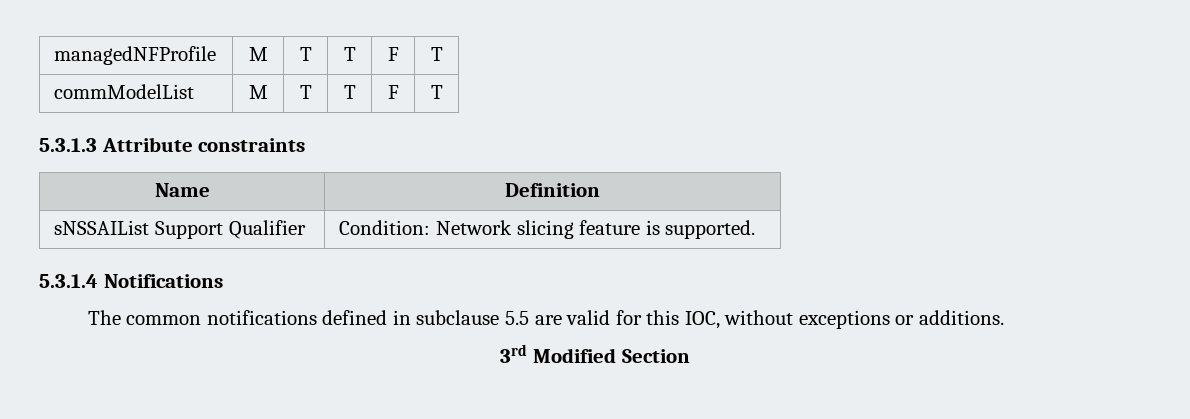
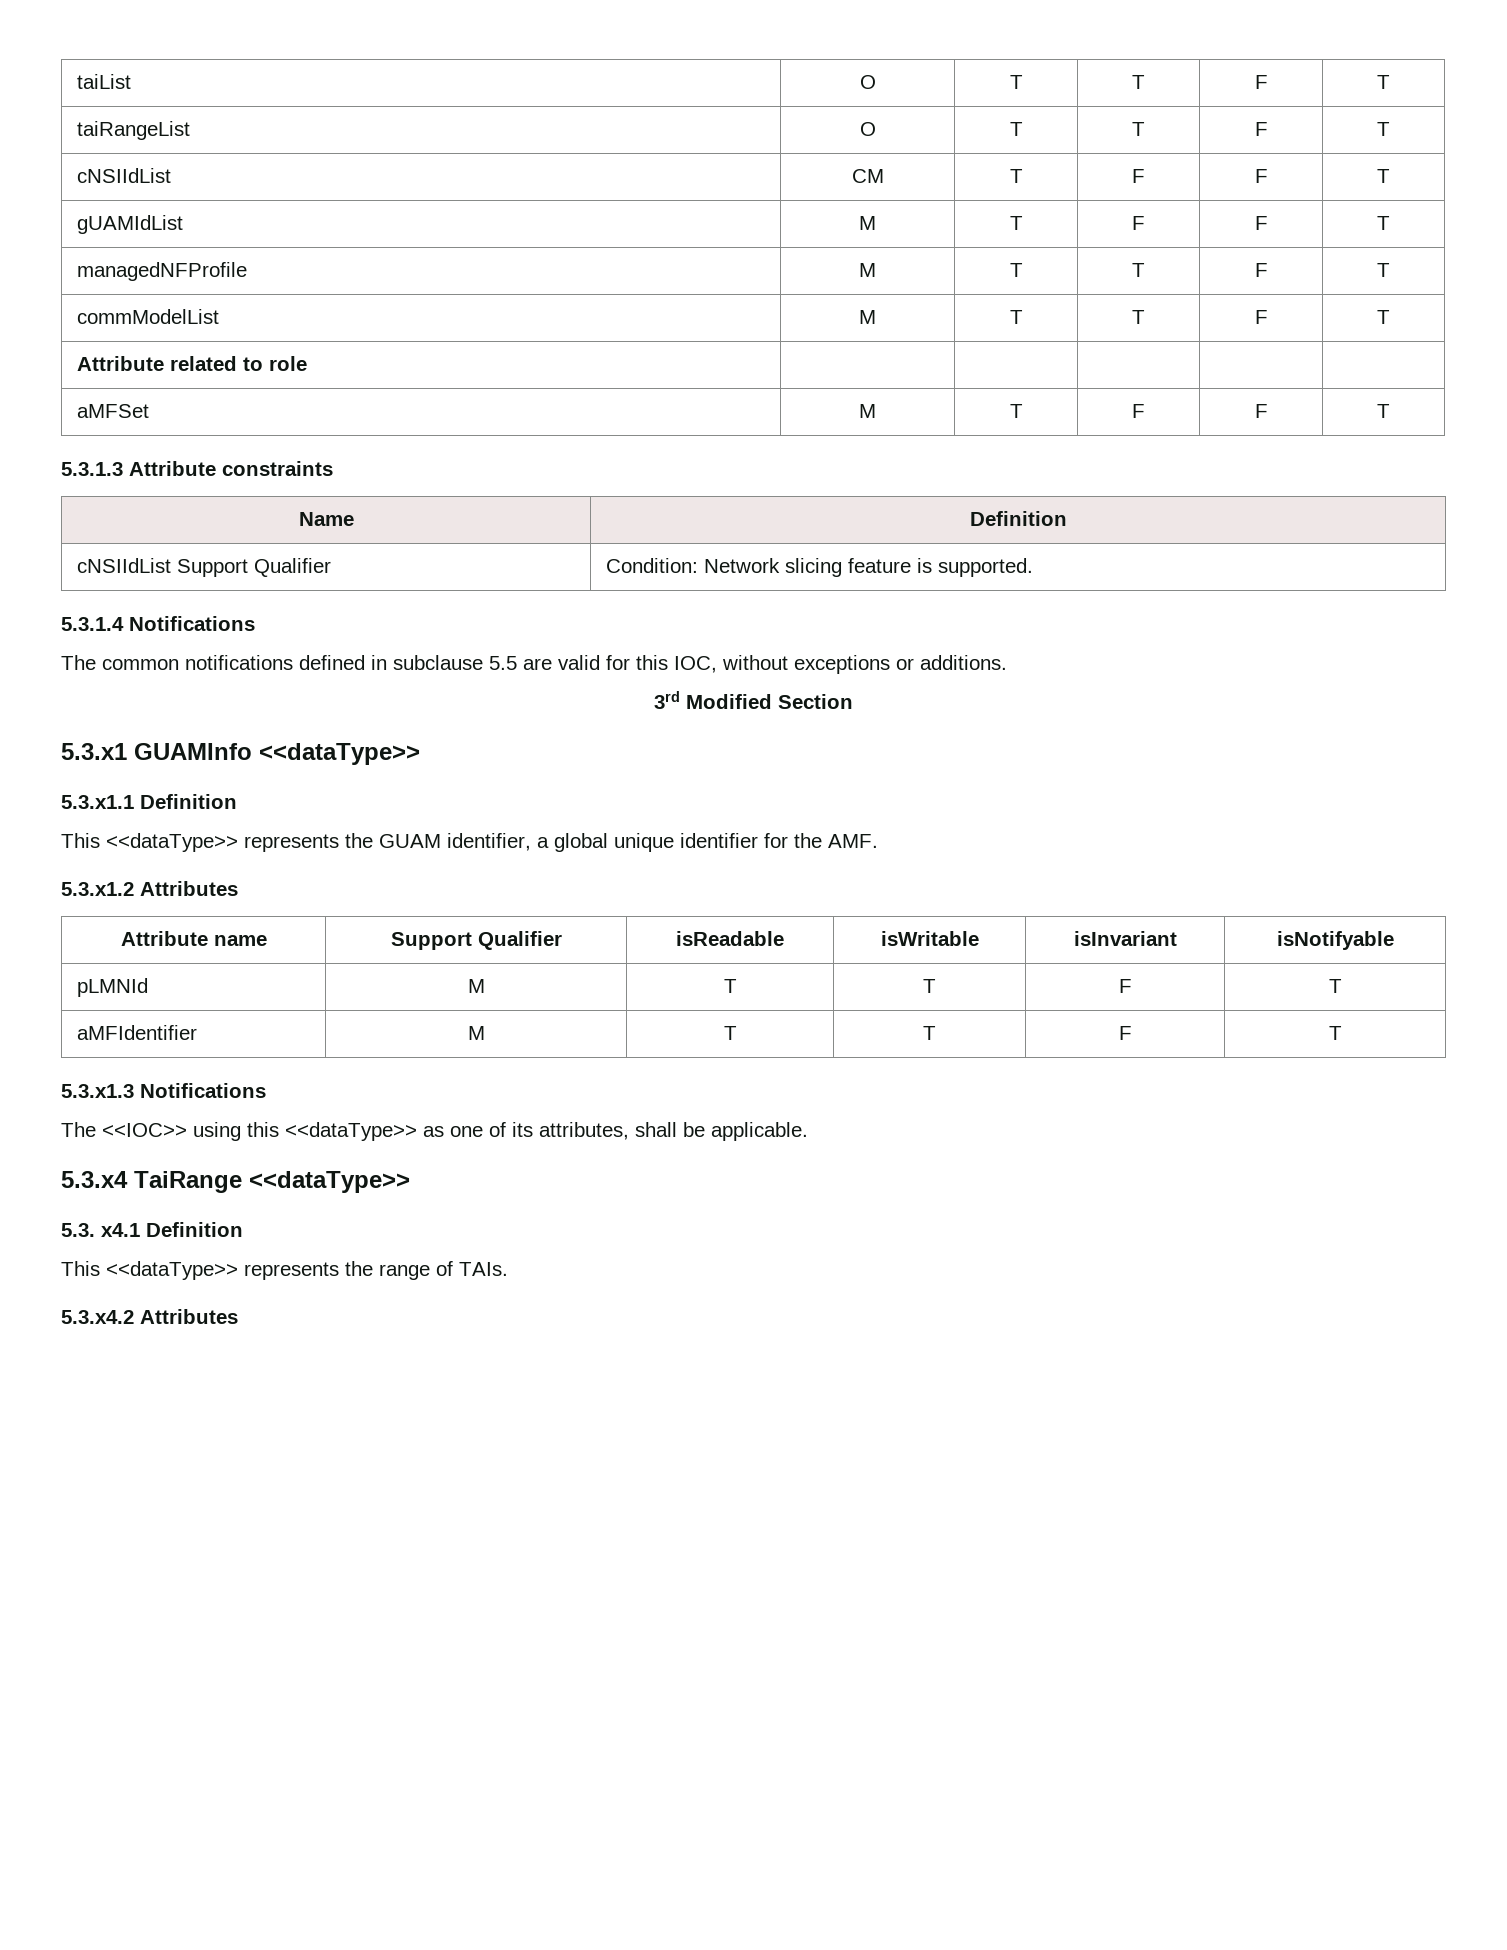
(54, 55) none -> [76,74,131,89] [859,75,876,89] [1009,75,1023,89] [1132,75,1145,89] [1254,75,1268,89] [1377,75,1390,89] [76,121,190,140] [859,122,876,136] [1009,122,1023,136] [1132,122,1145,136] [1254,122,1268,136] [1377,122,1390,136] [76,168,171,183] [851,169,884,183] [1009,169,1023,183] [1132,169,1145,183] [1254,169,1268,183] [1377,169,1390,183] [76,215,183,234] [859,216,876,230] [1009,216,1023,230] [1132,216,1145,230] [1254,216,1268,230] [1377,216,1390,230] taiList | O | T | T | F | T // taiRangeList | O | T | T | F | T // cNSIIdList | CM | T | F | F | T // gUAMIdList | M | T | F | F | T //
(443, 92) none -> [76,356,307,371] [76,404,149,418] [859,404,876,418] [1009,404,1023,418] [1132,404,1145,418] [1254,404,1268,418] [1377,404,1390,418] // Attribute related to role | | | | | // aMFSet | M | T | F | F | T
[54,220,150,235] sNSSAIList -> [76,558,171,573] cNSIIdList
(690, 356) none -> [61,743,420,765] [61,794,237,809] [61,833,878,852] [61,881,238,896] [120,931,267,946] [390,931,562,950] [676,931,784,946] [880,931,979,946] [1073,931,1177,946] [1276,931,1394,950] [76,978,148,997] [467,979,485,993] [723,979,737,993] [923,979,936,993] [1118,979,1132,993] [1328,979,1342,993] [76,1025,197,1040] [467,1026,485,1040] [723,1026,737,1040] [923,1026,936,1040] [1118,1026,1132,1040] [1328,1026,1342,1040] [61,1083,266,1098] [61,1122,808,1141] [61,1171,410,1193] [61,1222,243,1237] [61,1261,508,1280] [61,1309,238,1324] // 5.3.x1 GUAMInfo <<dataType>> // 5.3.x1.1 Definition // This <<dataType>> represents the GUAM identifier, a global unique identifier for the AMF. // 5.3.x1.2 Attributes // Attribute name | Support Qualifier | isReadable | isWritable | isInvariant | isNotifyable // pLMNId | M | T | T | F | T // aMFIdentifier | M | T | T | F | T // 5.3.x1.3 Notifications // The <<IOC>> using this <<dataType>> as one of its attributes, shall be applicable. // 5.3.x4 TaiRange <<dataType>> // 5.3. x4.1 Definition // This <<dataType>> represents the range of TAIs. // 5.3.x4.2 Attributes

